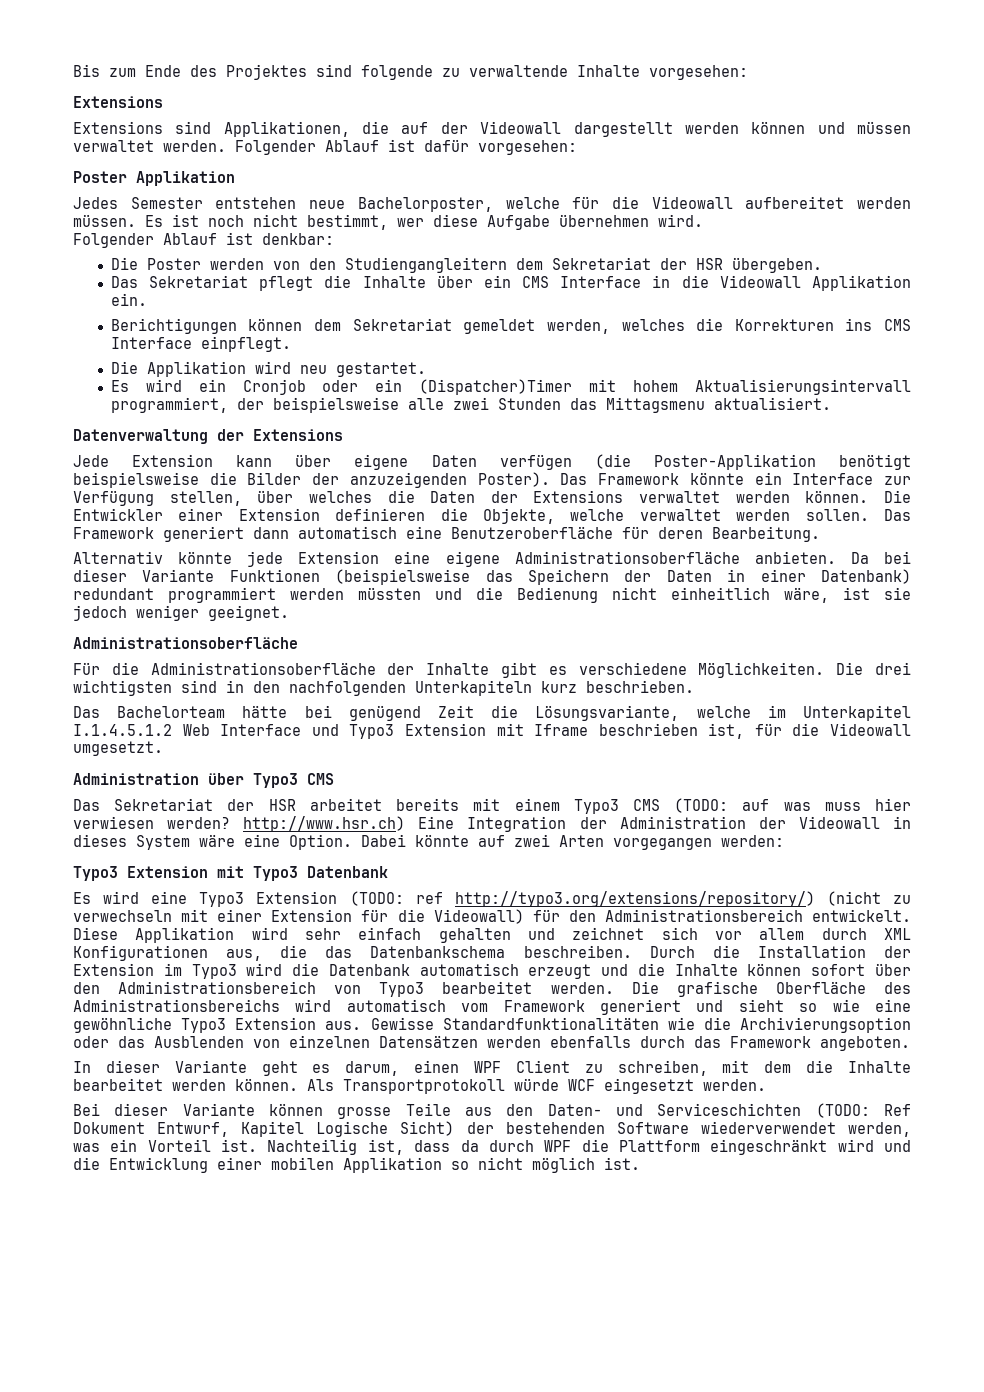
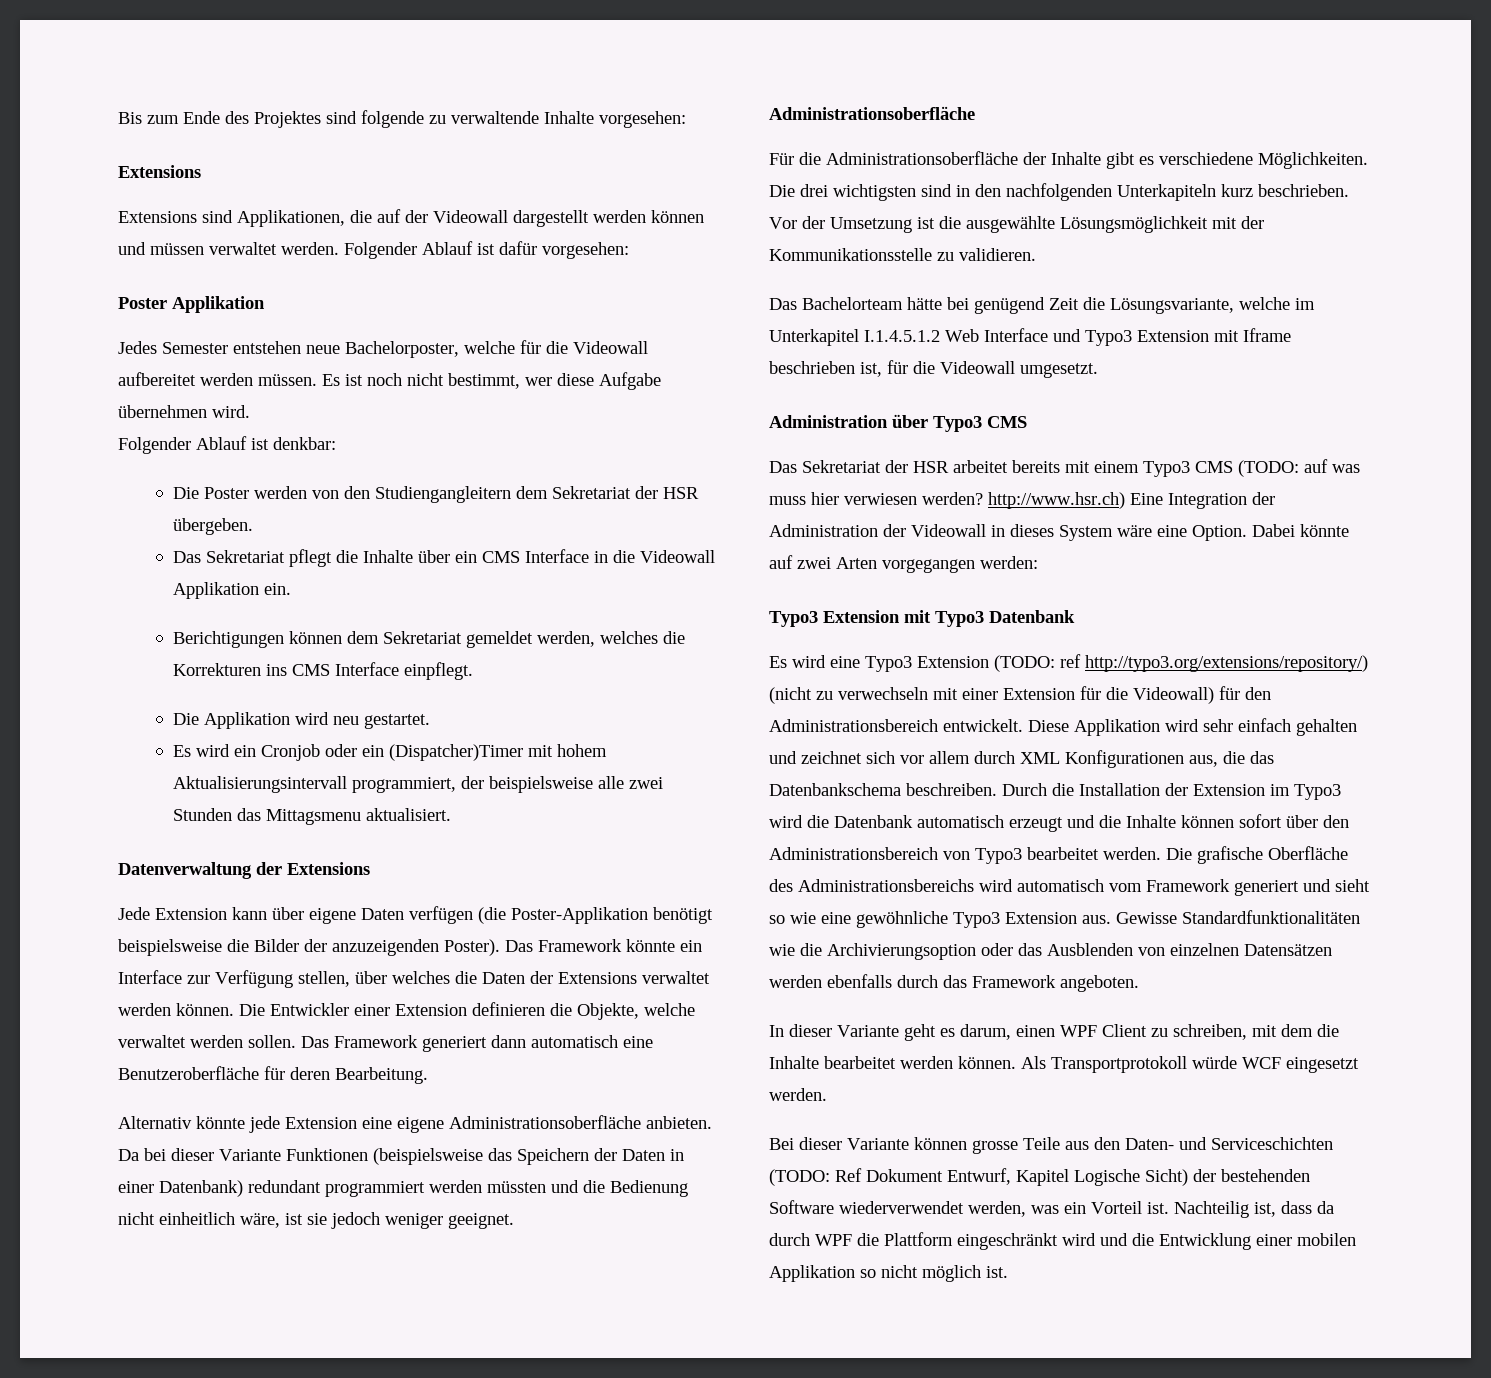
(694, 686) none -> [769,216,1264,233] [769,248,1036,261] Vor der Umsetzung ist die ausgewählte Lösungsmöglichkeit mit der Kommunikationsstelle zu validieren.

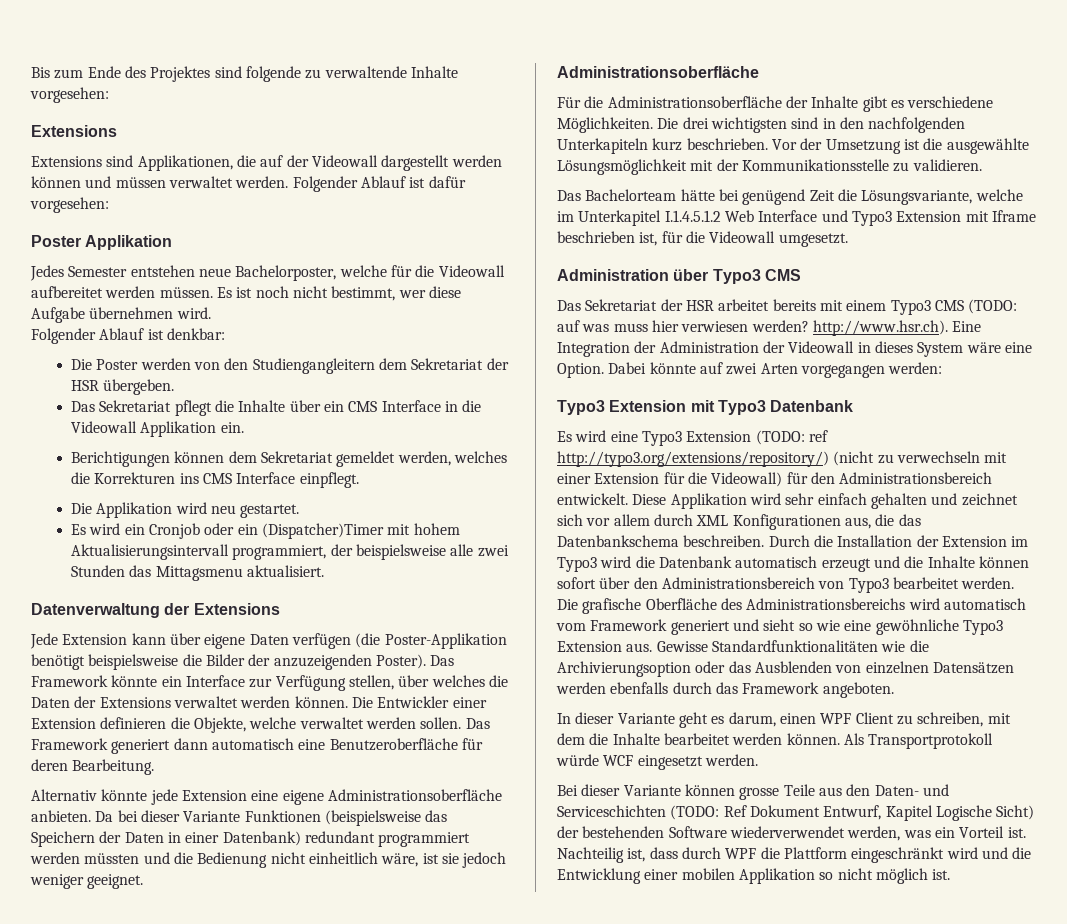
[988,492,1125,509] http://www.hsr.ch) -> [812,320,948,336] http://www.hsr.ch).
[1317,1201,1334,1214] da -> (678, 853) none

